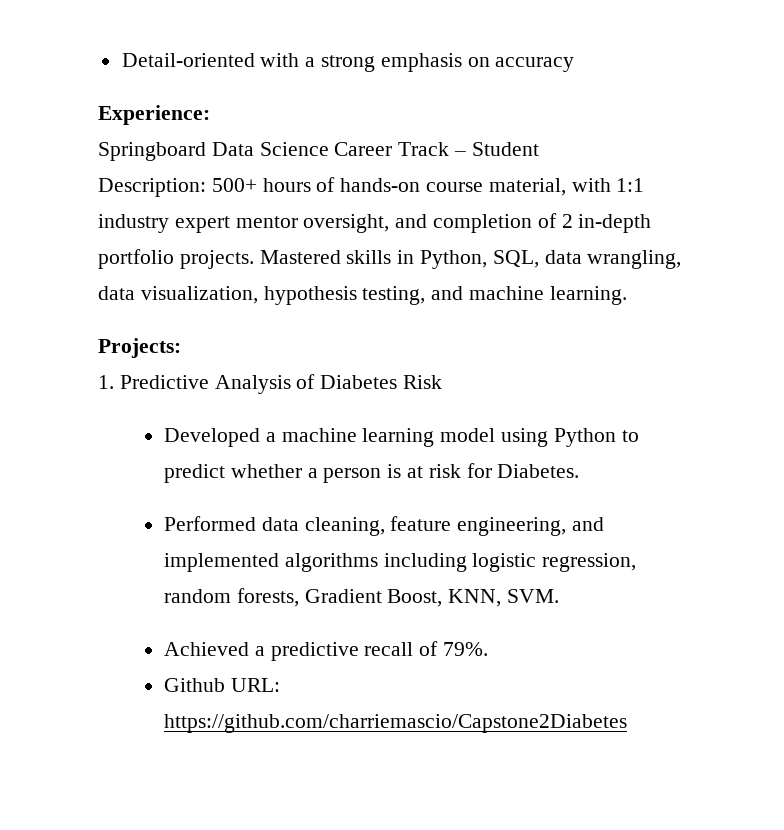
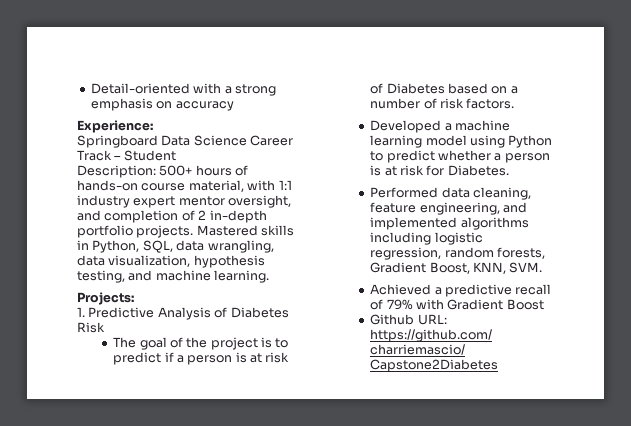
(443, 382) none -> [113,337,289,350] [113,352,290,365] [370,83,518,94] [370,98,515,109] // The goal of the project is to predict if a person is at risk of Diabetes based on a number of risk factors.
[442,642,488,656] 79%. -> [386,299,544,310] 79% with Gradient Boost

